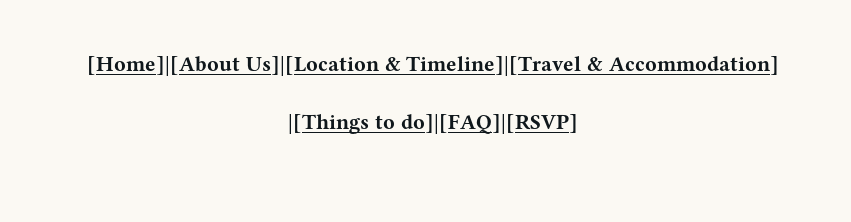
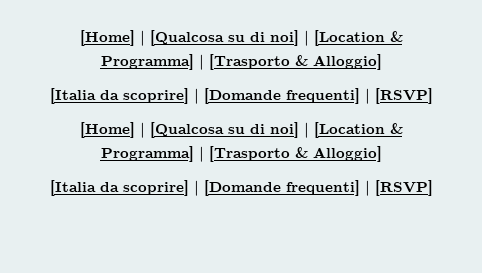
[86,56,780,76] [288,114,578,134] [Home]|[About Us]|[Location & Timeline]|[Travel & Accommodation] // |[Things to do]|[FAQ]|[RSVP] -> [79,30,403,46] [100,54,382,70] [49,88,433,104] [79,122,403,138] [100,146,382,162] [49,180,433,196] [Home] | [Qualcosa su di noi] | [Location & Programma] | [Trasporto & Alloggio] // [Italia da scoprire] | [Domande frequenti] | [RSVP] // [Home] | [Qualcosa su di noi] | [Location & Programma] | [Trasporto & Alloggio] // [Italia da scoprire] | [Domande frequenti] | [RSVP]

